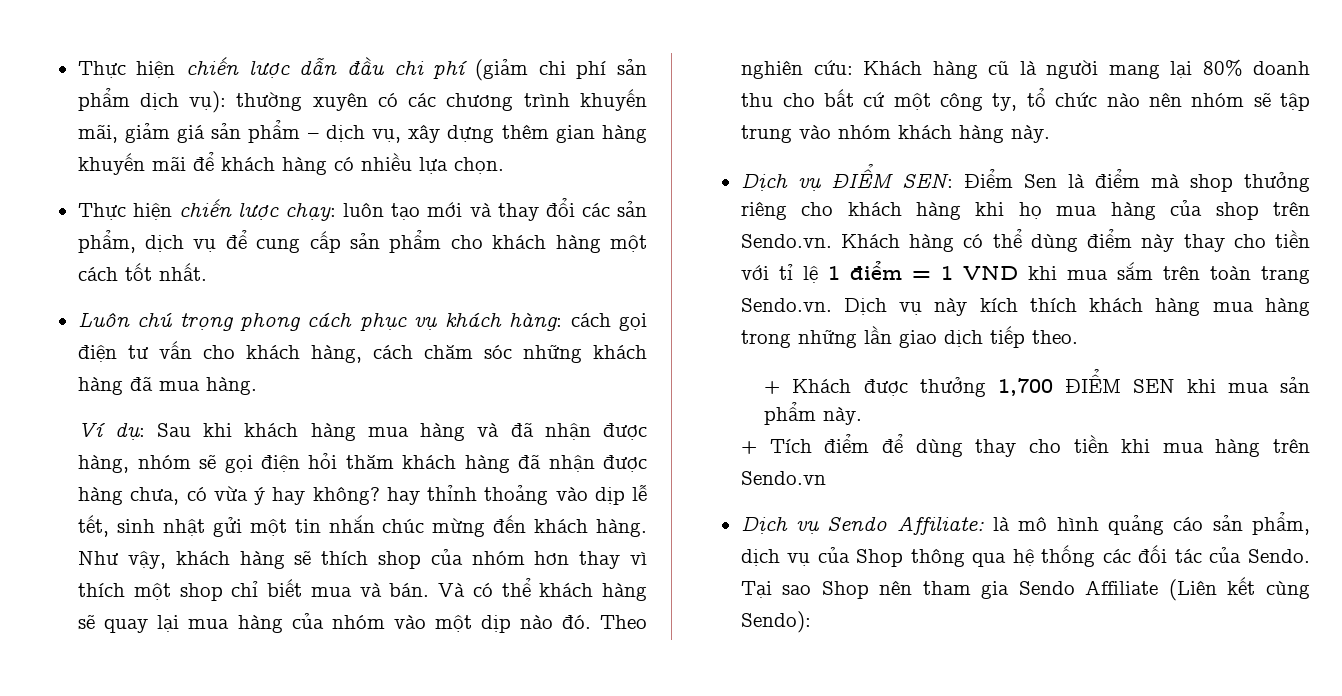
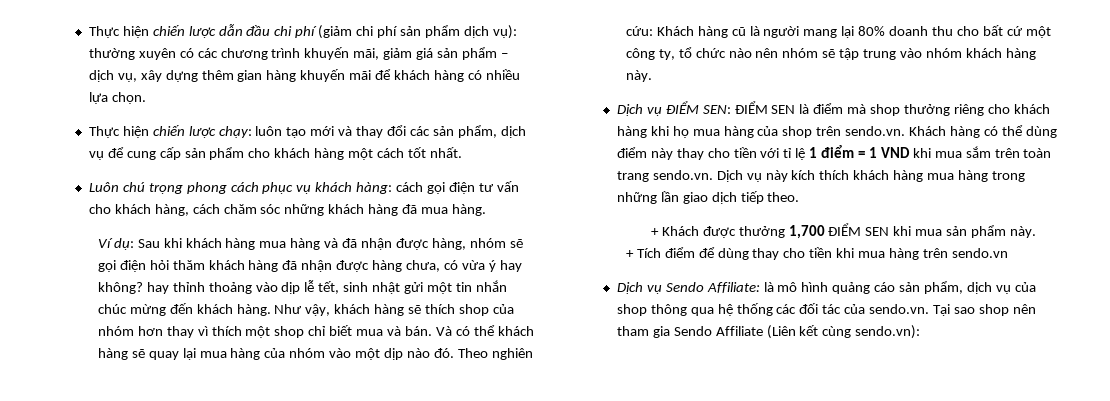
[963,169,1057,188] Điểm Sen -> [734,101,796,114] ĐIỂM SEN
[740,234,832,248] Sendo.vn. -> [845,126,906,136] sendo.vn.
[740,298,832,312] Sendo.vn. -> [652,170,713,180] sendo.vn.
[741,471,827,485] Sendo.vn -> [951,248,1008,258] sendo.vn
[856,549,904,567] Shop -> [616,304,647,316] shop
[1248,549,1310,563] Sendo. -> [869,304,930,314] sendo.vn.
[821,581,869,599] Shop -> [978,304,1009,316] shop
[740,611,811,633] Sendo): -> [855,325,921,339] sendo.vn):

